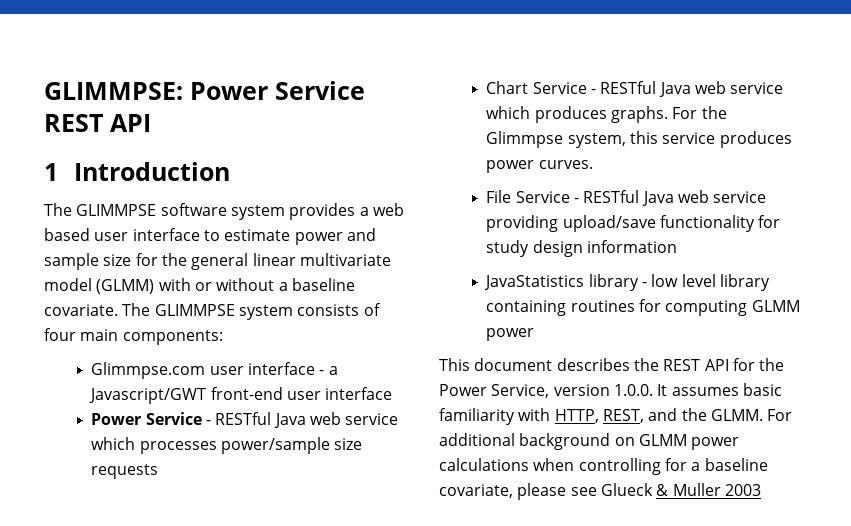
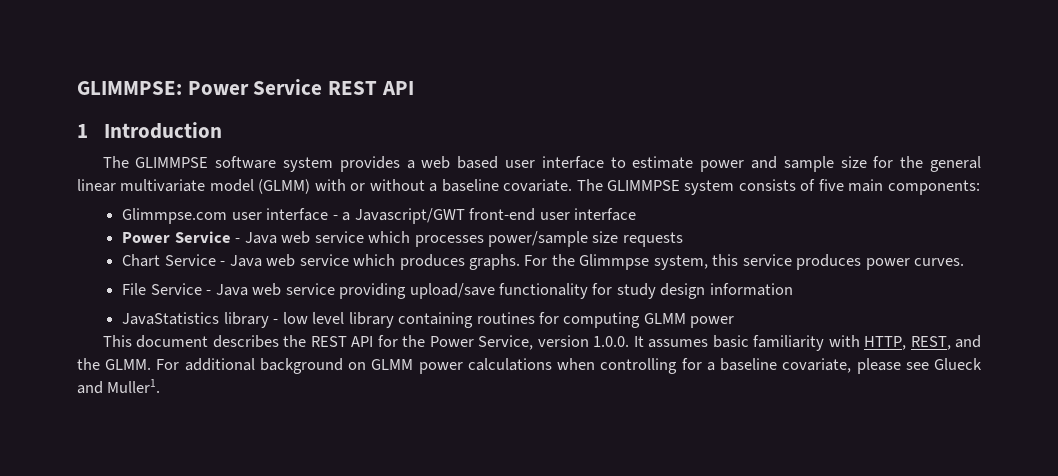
[44,328,76,341] four -> [818,179,844,191] five
[215,412,272,425] RESTful -> (241, 240) none
[600,81,657,94] RESTful -> (226, 263) none
[583,190,640,203] RESTful -> (212, 292) none
[656,483,761,496] & Muller 2003 -> [77,379,161,394] and Muller1.

